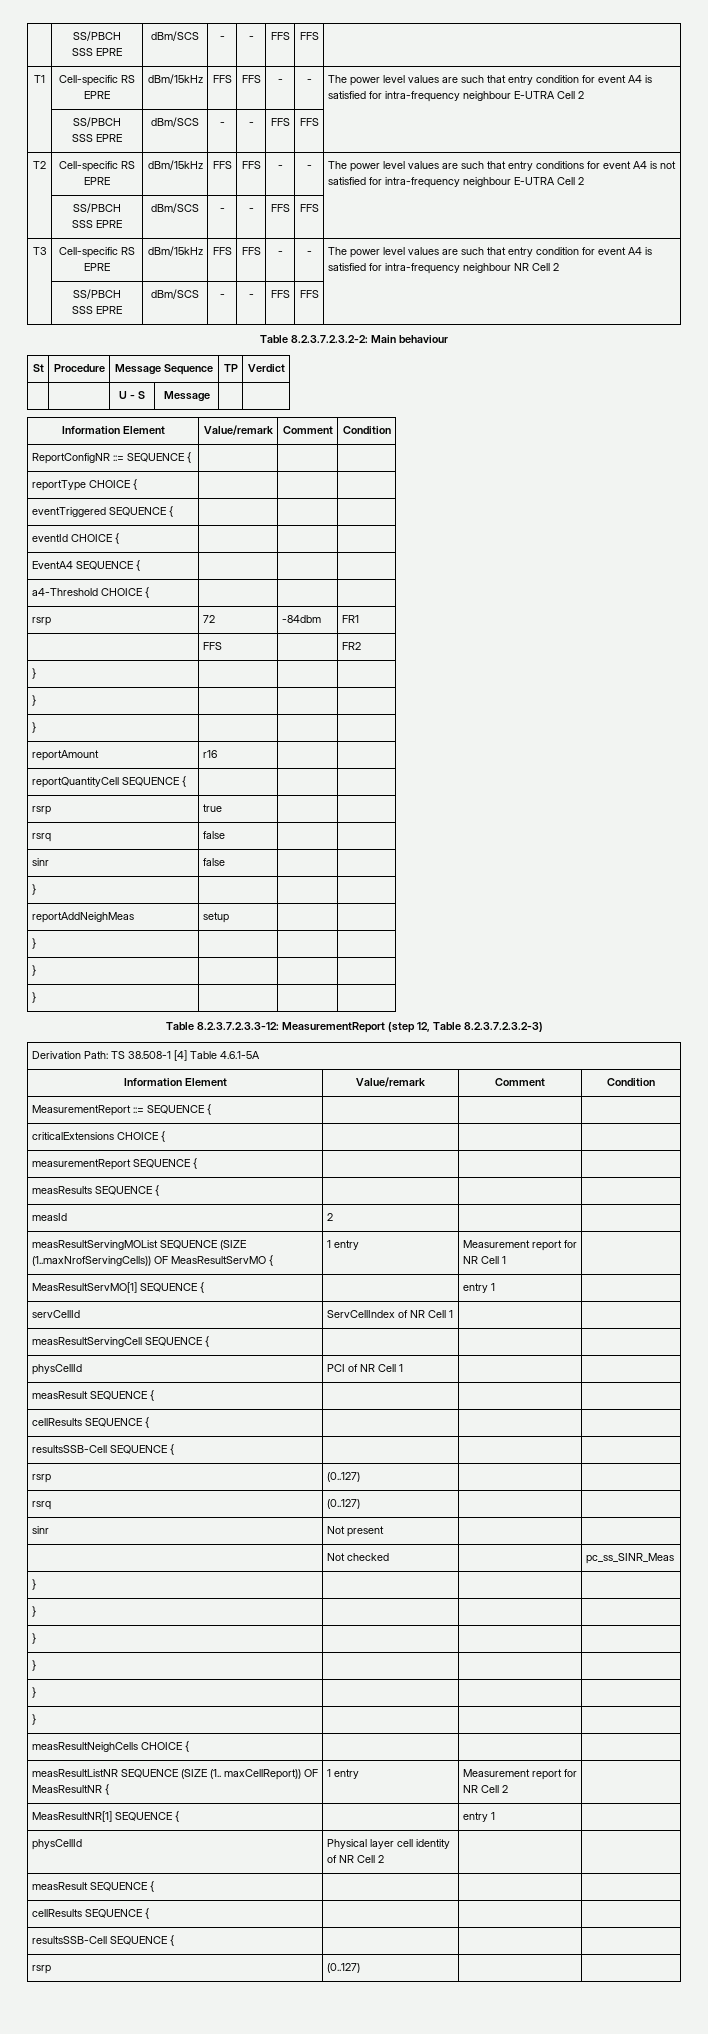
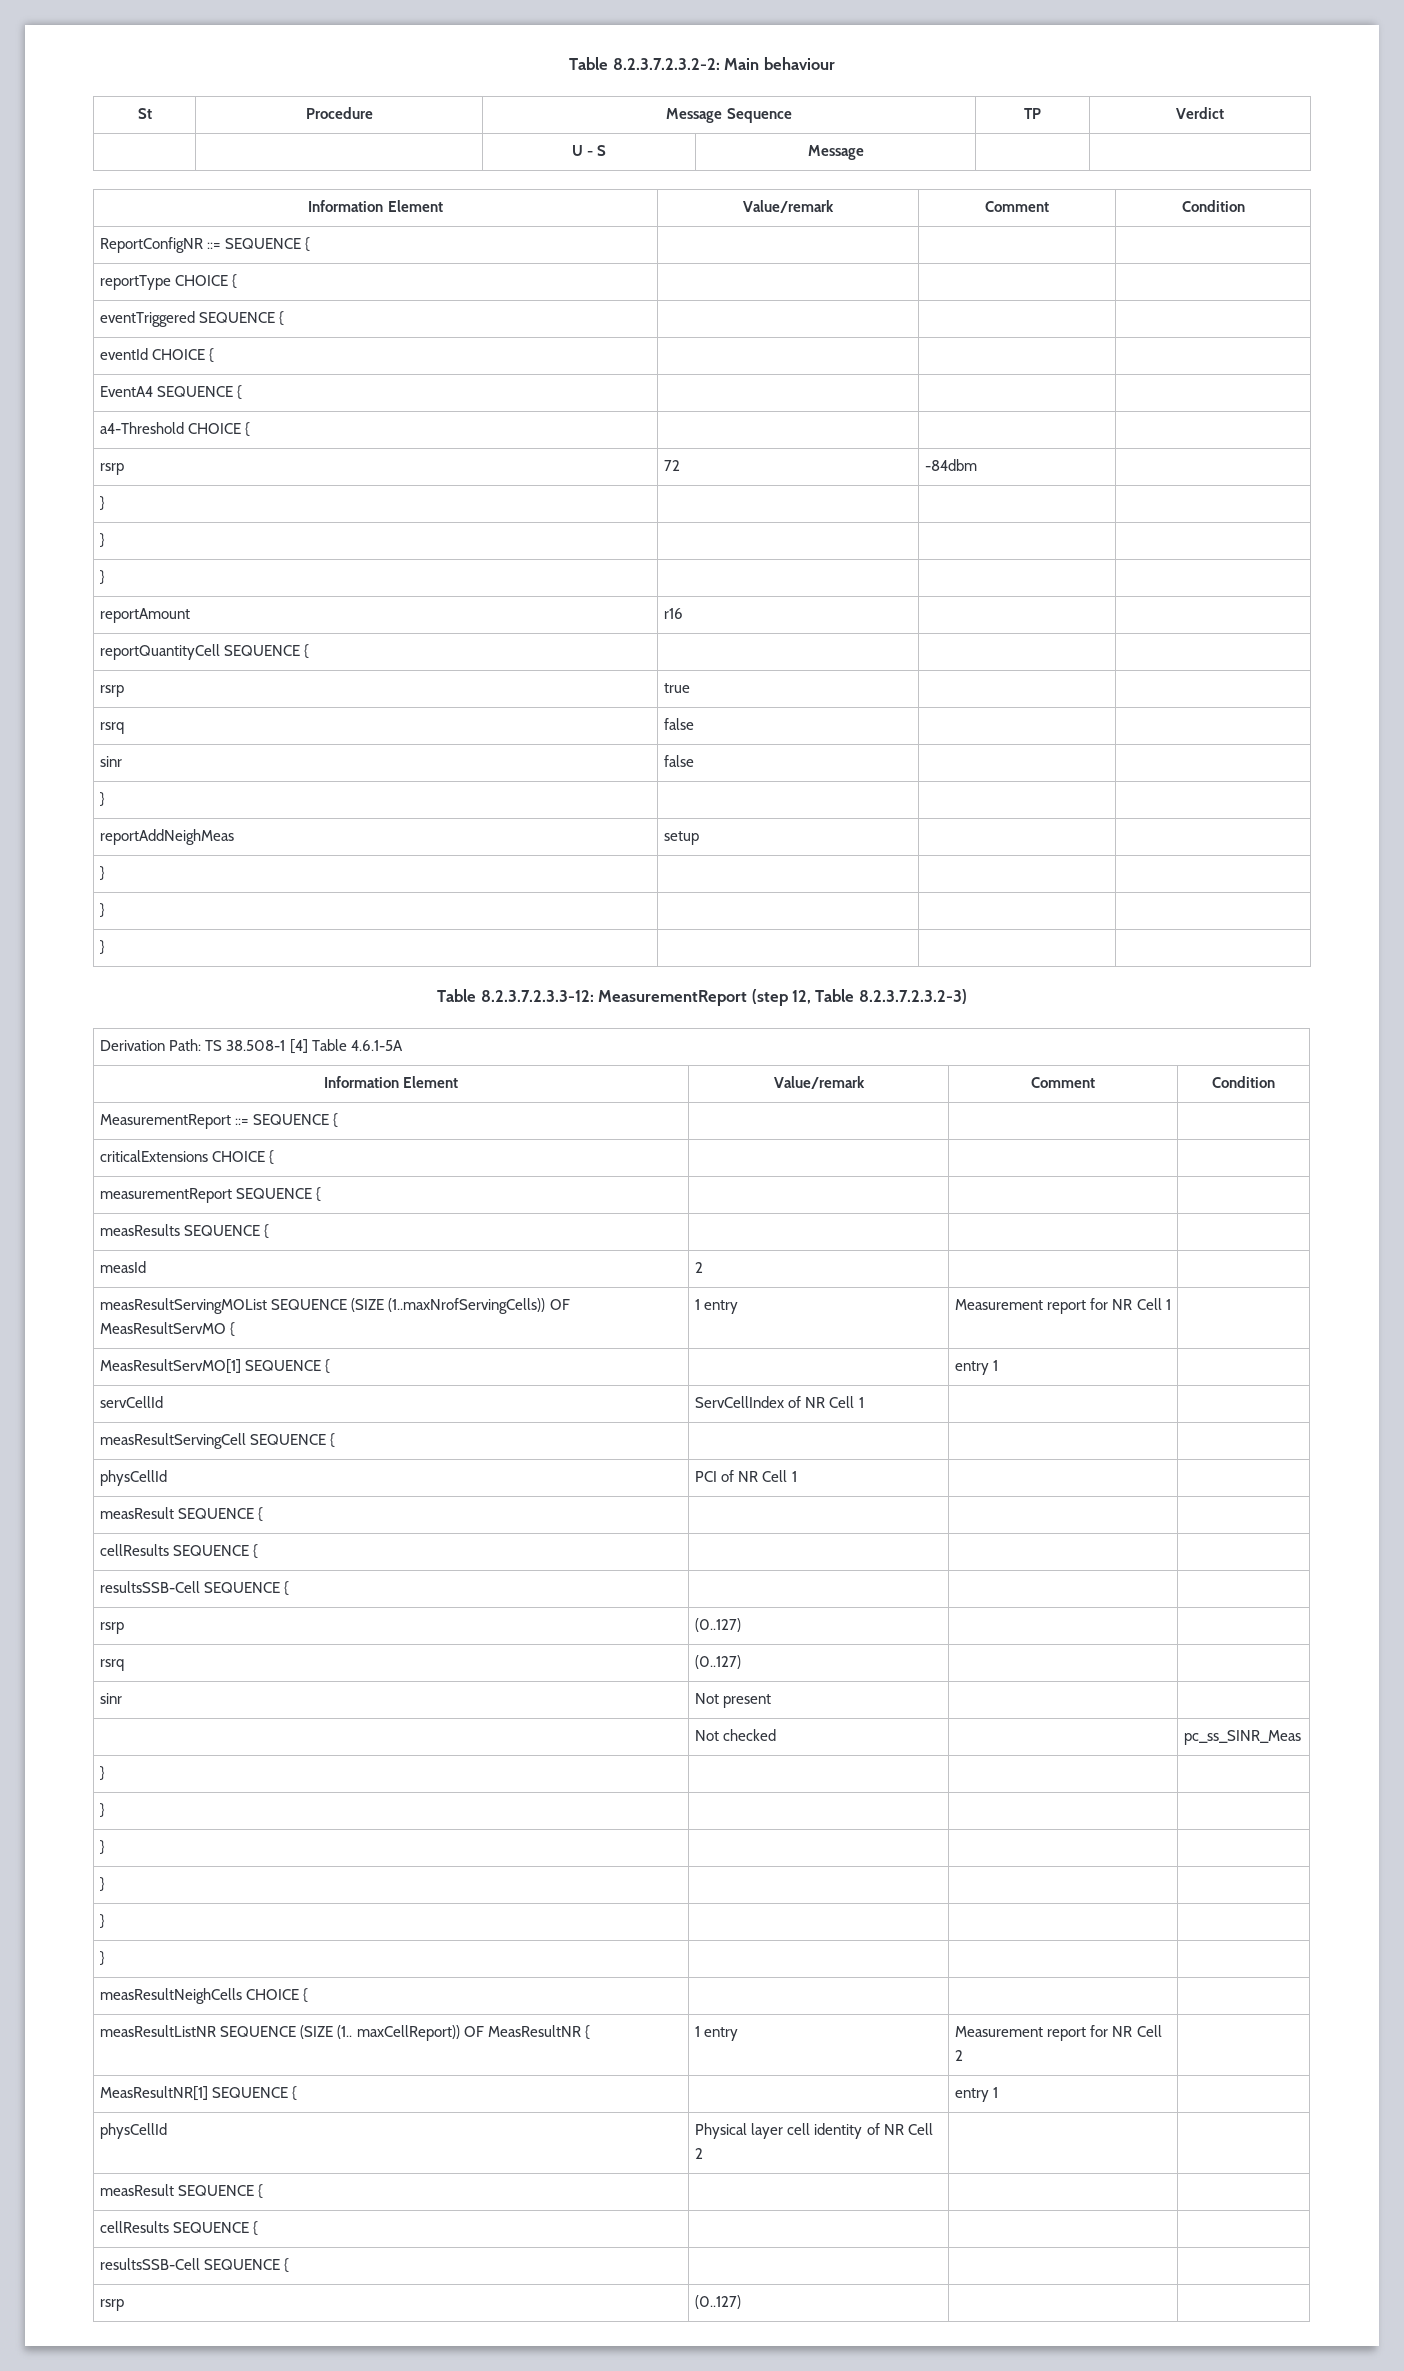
[73,31,121,41] [72,48,122,56] [151,31,199,41] [219,36,225,40] [248,36,254,40] [270,32,290,40] [299,32,319,40] [34,75,45,83] [59,75,135,86] [84,91,110,99] [147,74,203,84] [212,75,232,83] [241,75,261,83] [277,79,283,83] [306,79,312,83] [327,75,652,86] [327,91,584,102] [73,117,121,127] [72,134,122,142] [151,117,199,127] [219,122,225,126] [248,122,254,126] [270,118,290,126] [299,118,319,126] [33,161,46,169] [59,161,135,172] [84,177,110,185] [147,160,203,170] [212,161,232,169] [241,161,261,169] [277,165,283,169] [306,165,312,169] [327,161,676,172] [327,177,584,188] [73,203,121,213] [72,220,122,228] [151,203,199,213] [219,208,225,212] [248,208,254,212] [270,204,290,212] [299,204,319,212] [32,247,47,255] [59,247,135,258] [84,263,110,271] [147,246,203,256] [212,247,232,255] [241,247,261,255] [277,251,283,255] [306,251,312,255] [327,247,652,258] [327,263,559,274] [73,289,121,299] [72,306,122,314] [151,289,199,299] [219,294,225,298] [248,294,254,298] [270,290,290,298] [299,290,319,298] | SS/PBCH // SSS EPRE | dBm/SCS | - | - | FFS | FFS | // T1 | Cell-specific RS EPRE | dBm/15kHz | FFS | FFS | - | - | The power level values are such that entry condition for event A4 is satisfied for intra-frequency neighbour E-UTRA Cell 2 // | SS/PBCH // SSS EPRE | dBm/SCS | - | - | FFS | FFS | // T2 | Cell-specific RS EPRE | dBm/15kHz | FFS | FFS | - | - | The power level values are such that entry conditions for event A4 is not satisfied for intra-frequency neighbour E-UTRA Cell 2 // | SS/PBCH // SSS EPRE | dBm/SCS | - | - | FFS | FFS | // T3 | Cell-specific RS EPRE | dBm/15kHz | FFS | FFS | - | - | The power level values are such that entry condition for event A4 is satisfied for intra-frequency neighbour NR Cell 2 // | SS/PBCH // SSS EPRE | dBm/SCS | - | - | FFS | FFS | // -> (569, 63) none
[341,615,359,623] [202,642,222,650] [341,642,361,650] FR1 // | FFS | | FR2 -> (978, 465) none

